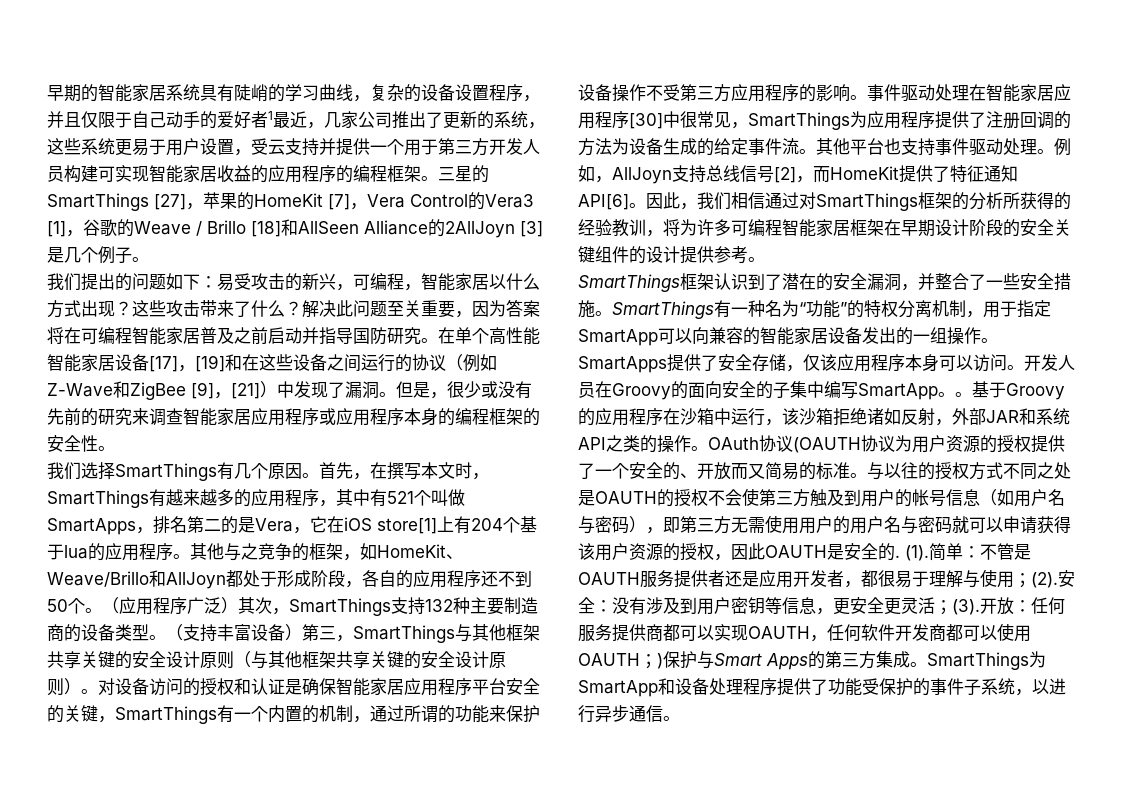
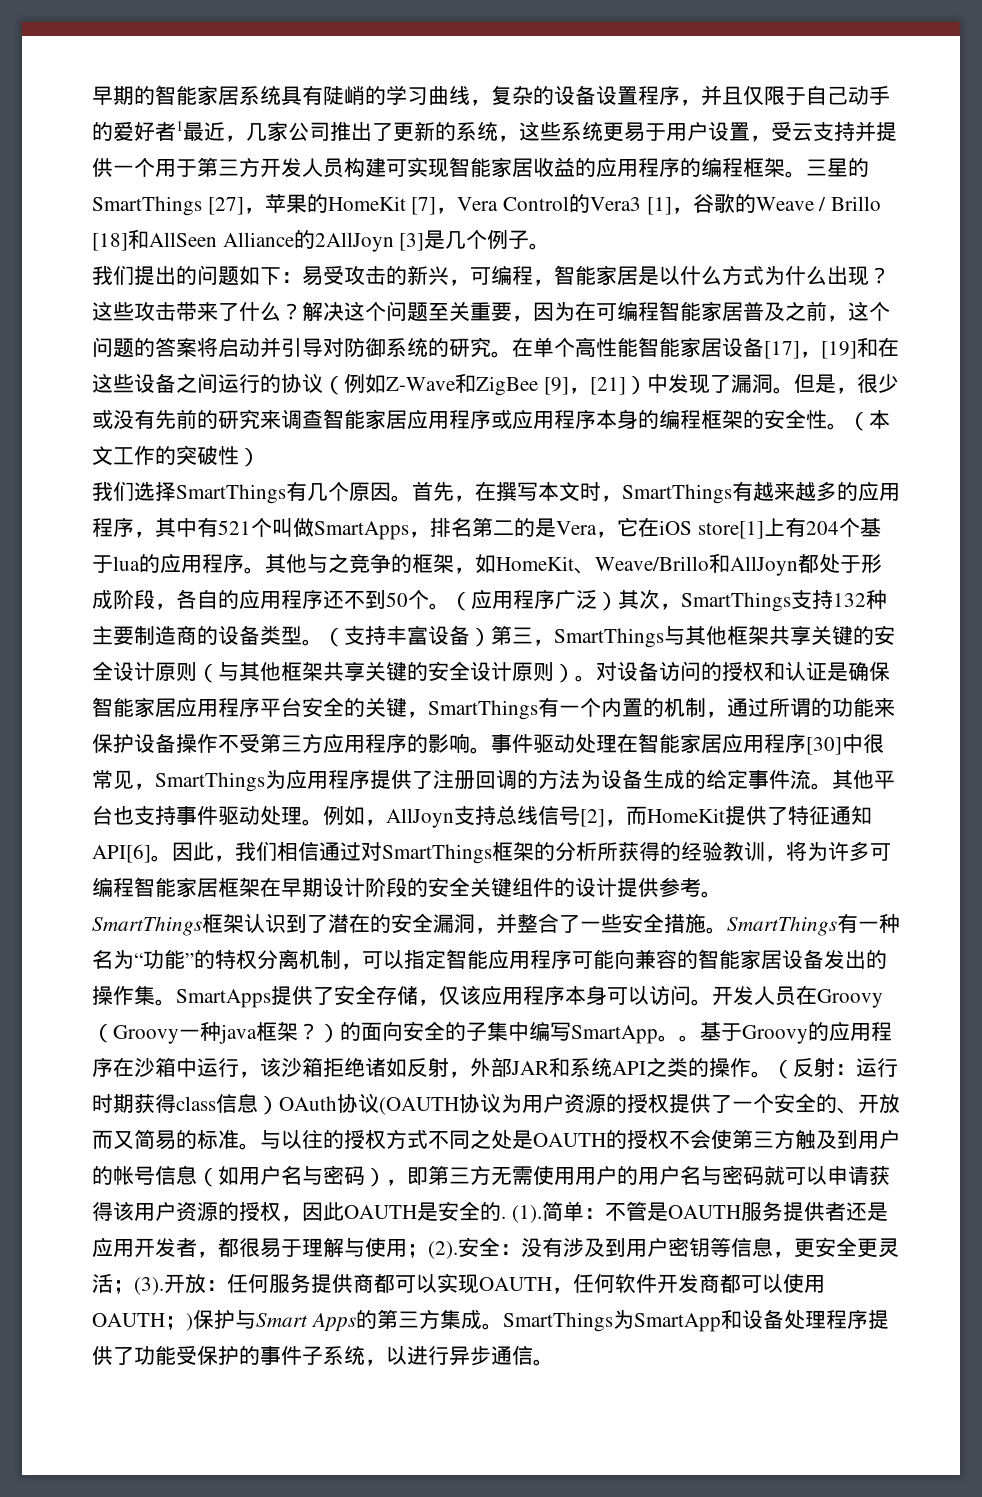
(489, 282) none -> [638,266,659,285] 是
(81, 308) none -> [764,266,827,286] 为什么
[336,300,353,317] 此 -> [344,301,386,321] 这个
[506,299,540,317] [47,327,64,344] 答案将 -> (575, 311) none
[268,327,387,345] 启动并指导国防 -> [827,301,890,322] [92,337,449,358] ，这个问题的答案将启动并引导对防御系统的
(115, 448) none -> [848,409,890,431] [92,445,260,467] （本文工作的突破性）
[983,300,1051,318] [578,328,692,346] 用于指定SmartApp可以 -> [362,949,614,969] 可以指定智能应用程序可能
[913,327,981,345] 一组操作 -> [92,985,155,1005] 操作集
(671, 391) none -> [92,1021,340,1044] （Groovy一种java框架？）
(708, 448) none -> [772,1057,898,1079] [92,1093,279,1115] （反射：运行时期获得class信息）

